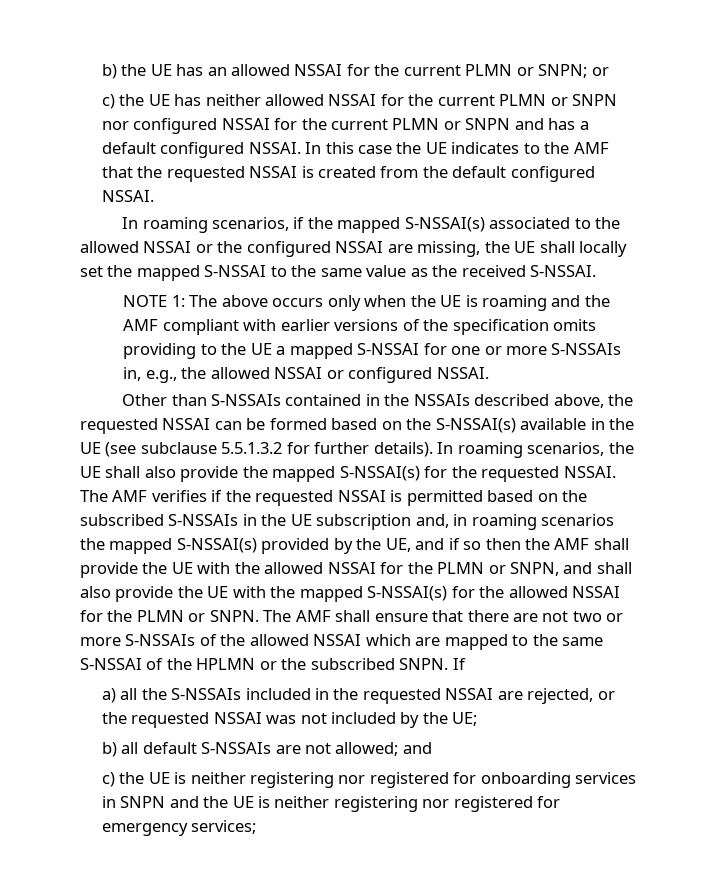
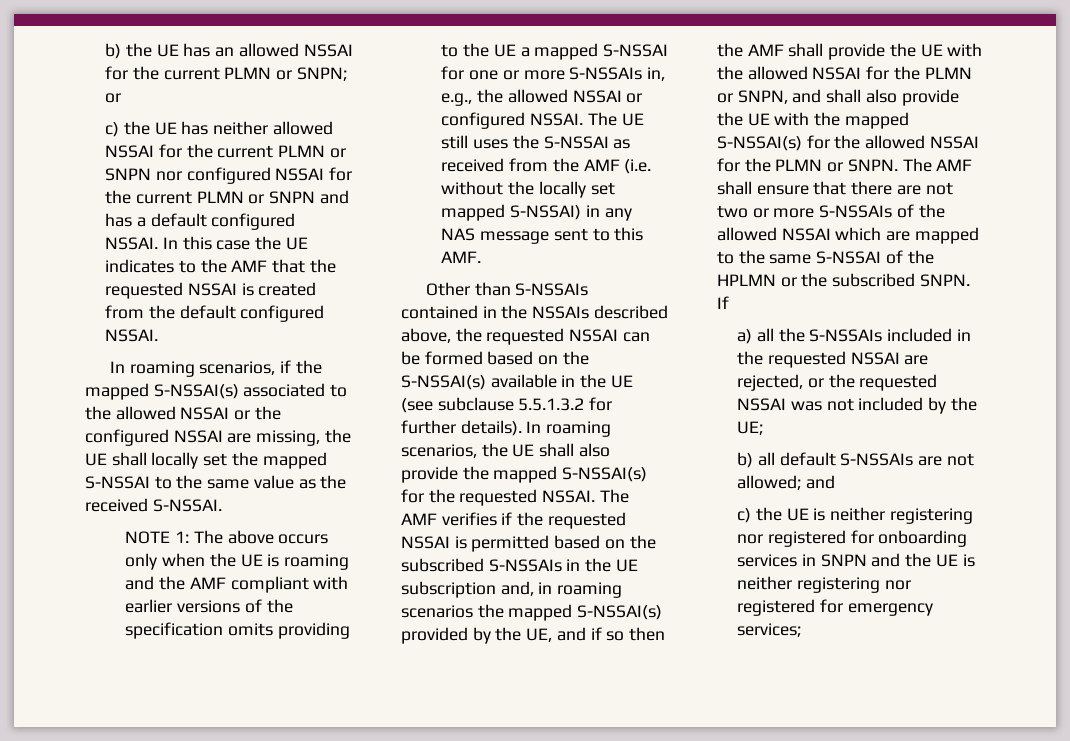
(489, 373) none -> [587,112,644,126] [441,135,631,149] [441,158,652,174] [441,181,615,198] [441,204,632,221] [441,227,644,244] [441,251,482,263] The UE still uses the S-NSSAI as received from the AMF (i.e. without the locally set mapped S-NSSAI) in any NAS message sent to this AMF.

